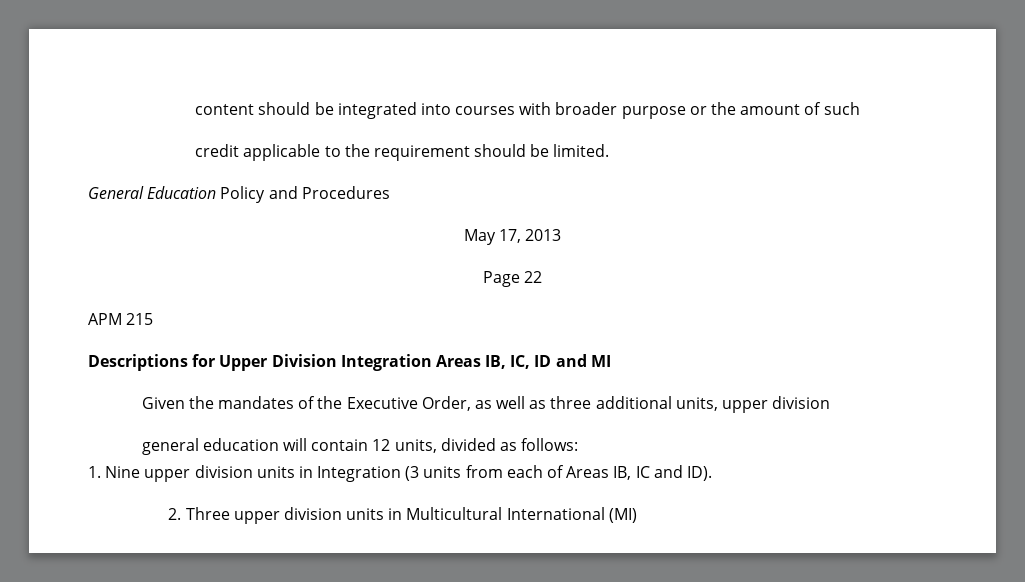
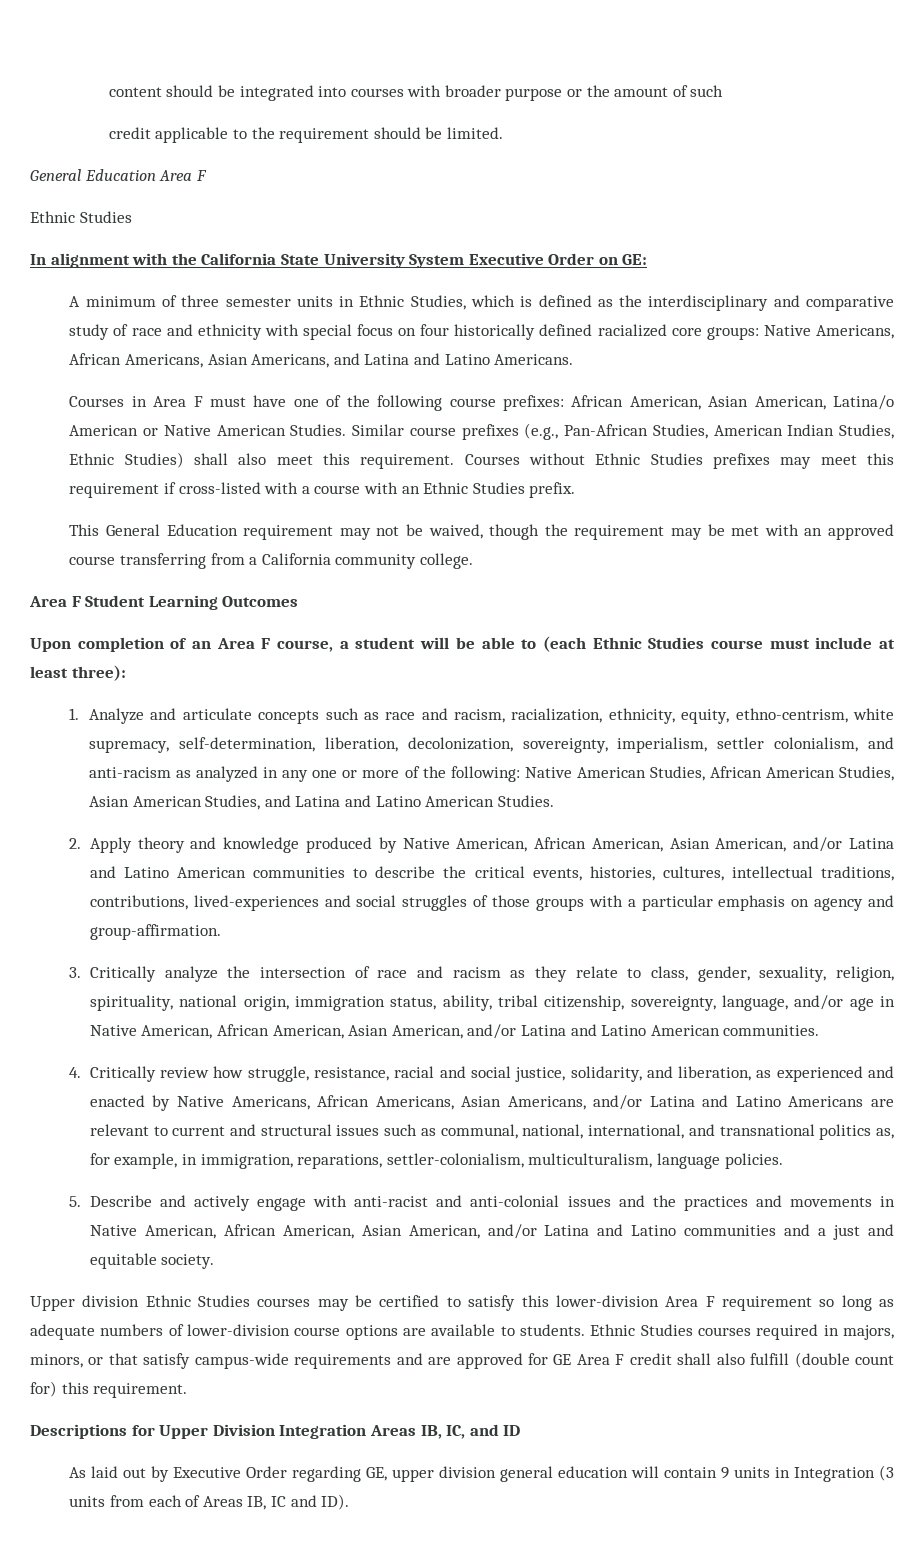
[220,186,390,203] [463,229,562,245] [482,271,543,287] [88,313,154,325] Policy and Procedures // May 17, 2013 // Page 22 // APM 215 -> [159,170,207,181] [30,211,132,223] [30,253,648,268] [69,295,894,311] [69,324,894,340] [69,353,574,368] [69,395,894,411] [69,423,895,440] [69,452,895,469] [69,482,576,498] [69,524,894,540] [69,553,473,569] [29,595,299,610] [30,636,896,652] [30,665,126,681] [69,708,894,724] [89,737,895,753] [89,766,894,782] [89,795,554,810] [69,837,894,853] [89,866,894,881] [89,895,894,911] [89,924,221,940] [69,966,895,982] [89,995,896,1011] [89,1024,820,1039] [69,1066,894,1082] [89,1095,894,1111] [89,1124,895,1140] [89,1153,783,1169] [69,1195,896,1211] [89,1224,894,1240] [89,1253,215,1269] [30,1295,895,1311] [30,1324,895,1340] [30,1352,895,1369] [30,1381,188,1398] Area F // Ethnic Studies // In alignment with the California State University System Executive Order on GE: // A minimum of three semester units in Ethnic Studies, which is defined as the interdisciplinary and comparative study of race and ethnicity with special focus on four historically defined racialized core groups: Native Americans, African Americans, Asian Americans, and Latina and Latino Americans. // Courses in Area F must have one of the following course prefixes: African American, Asian American, Latina/o American or Native American Studies. Similar course prefixes (e.g., Pan-African Studies, American Indian Studies, Ethnic Studies) shall also meet this requirement. Courses without Ethnic Studies prefixes may meet this requirement if cross-listed with a course with an Ethnic Studies prefix. // This General Education requirement may not be waived, though the requirement may be met with an approved course transferring from a California community college. // Area F Student Learning Outcomes // Upon completion of an Area F course, a student will be able to (each Ethnic Studies course must include at least three): // 1. Analyze and articulate concepts such as race and racism, racialization, ethnicity, equity, ethno-centrism, white supremacy, self-determination, liberation, decolonization, sovereignty, imperialism, settler colonialism, and anti-racism as analyzed in any one or more of the following: Native American Studies, African American Studies, Asian American Studies, and Latina and Latino American Studies. // 2. Apply theory and knowledge produced by Native American, African American, Asian American, and/or Latina and Latino American communities to describe the critical events, histories, cultures, intellectual traditions, contributions, lived-experiences and social struggles of those groups with a particular emphasis on agency and group-affirmation. // 3. Critically analyze the intersection of race and racism as they relate to class, gender, sexuality, religion, spirituality, national origin, immigration status, ability, tribal citizenship, sovereignty, language, and/or age in Native American, African American, Asian American, and/or Latina and Latino American communities. // 4. Critically review how struggle, resistance, racial and social justice, solidarity, and liberation, as experienced and enacted by Native Americans, African Americans, Asian Americans, and/or Latina and Latino Americans are relevant to current and structural issues such as communal, national, international, and transnational politics as, for example, in immigration, reparations, settler-colonialism, multiculturalism, language policies. // 5. Describe and actively engage with anti-racist and anti-colonial issues and the practices and movements in Native American, African American, Asian American, and/or Latina and Latino communities and a just and equitable society. // Upper division Ethnic Studies courses may be certified to satisfy this lower-division Area F requirement so long as adequate numbers of lower-division course options are available to students. Ethnic Studies courses required in majors, minors, or that satisfy campus-wide requirements and are approved for GE Area F credit shall also fulfill (double count for) this requirement.
(531, 362) none -> [469,1424,499,1436] and
[555,354,611,367] [141,396,831,413] and MI // Given the mandates of the Executive Order, as well as three additional units, upper division // -> [69,1466,497,1482] // As laid out by Executive Order regarding GE, upper division
[372,438,579,453] [88,465,253,482] 12 units, divided as follows: // 1. Nine upper division -> [721,1467,730,1479] 9
[168,507,637,524] // 2. Three upper division units in Multicultural International (MI) -> (350, 1502) none

